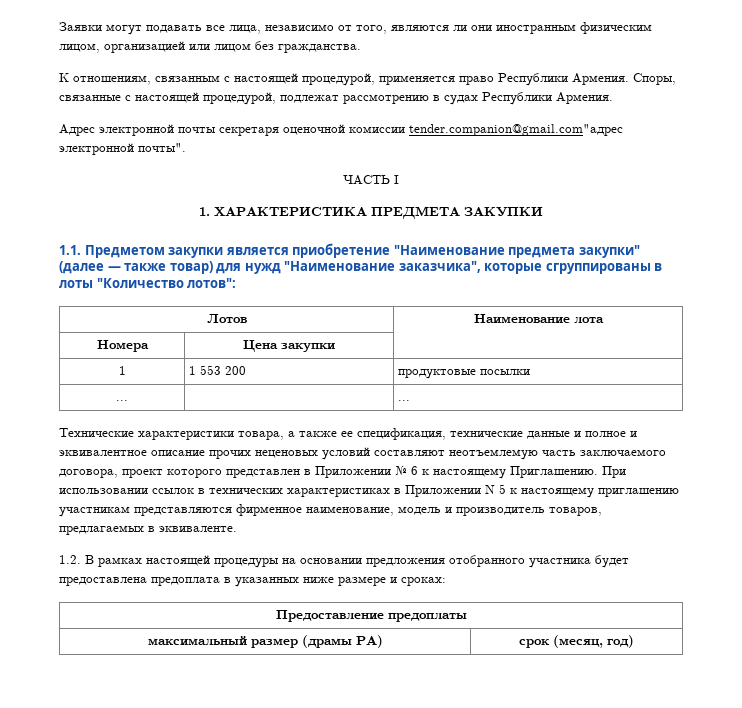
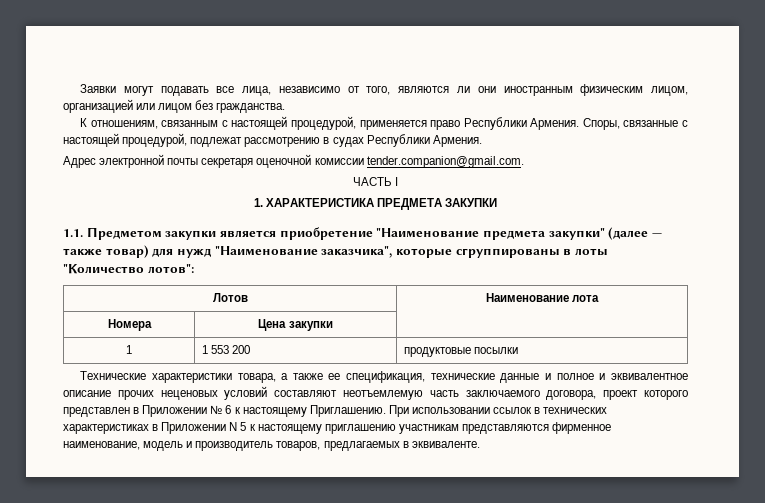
[409,124,623,136] [59,143,186,155] tender.companion@gmail.com"адрес электронной почты". -> [366,156,524,168] tender.companion@gmail.com.
[116,400,128,401] [398,400,411,401] // ... | | ... -> (518, 350) none
[59,555,629,568] [59,576,446,587] [275,610,467,622] [147,635,383,648] [519,635,634,648] // 1.2. В рамках настоящей процедуры на основании предложения отобранного участника будет предоставлена предоплата в указанных ниже размере и сроках: // Предоставление предоплаты // максимальный размер (драмы РА) | срок (месяц, год) -> (480, 444) none

